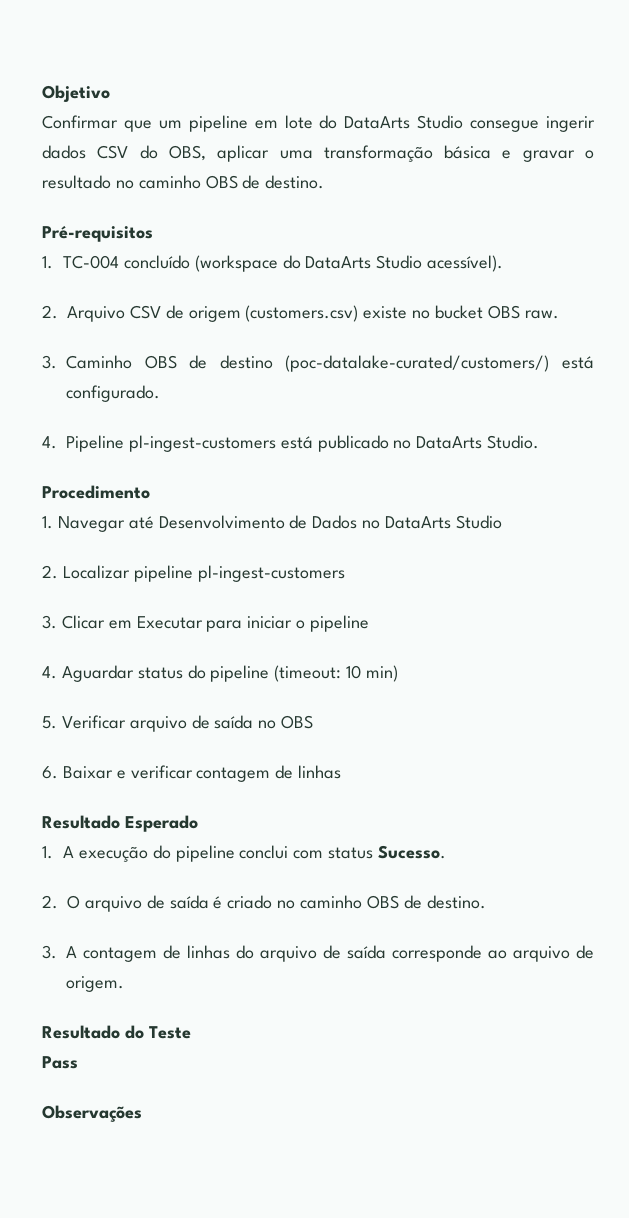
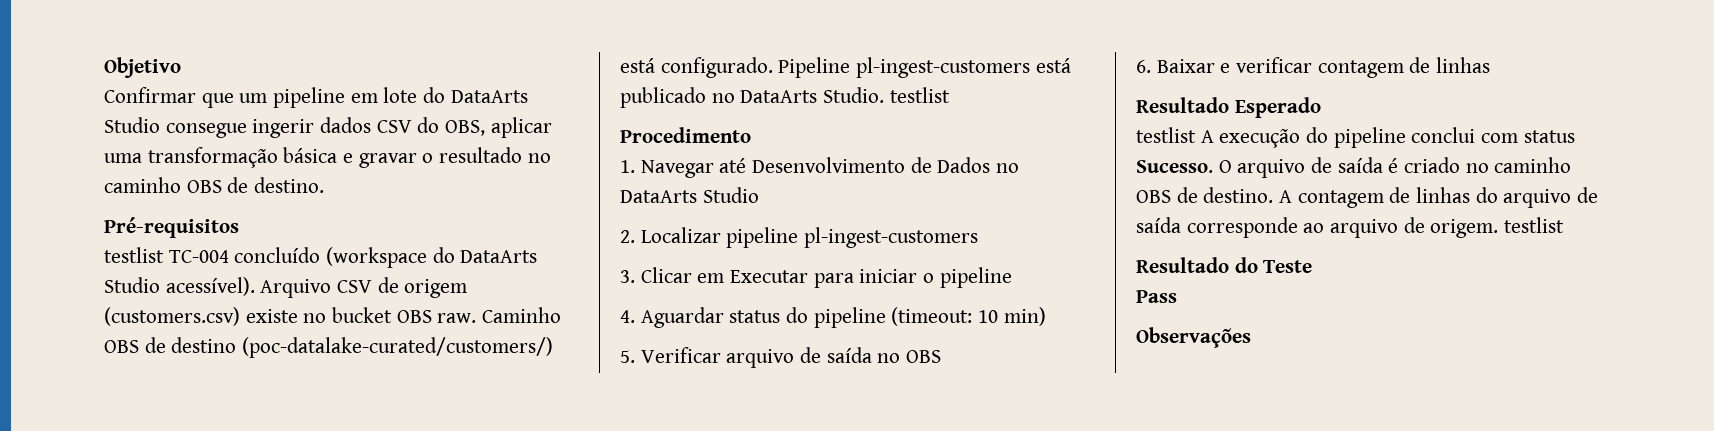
[42,256,53,269] 1. -> [104,247,164,263] testlist
[42,305,58,319] // 2. -> (255, 286) none
[42,355,57,369] // 3. -> (477, 318) none
[42,436,57,449] // 4. -> (773, 67) none
(540, 442) none -> [889,87,950,103] testlist
[42,846,53,859] 1. -> [1136,127,1196,143] testlist
[42,895,58,909] // 2. -> (1213, 166) none
[42,945,57,959] // 3. -> (1274, 195) none
(124, 984) none -> [1504,217,1565,233] testlist

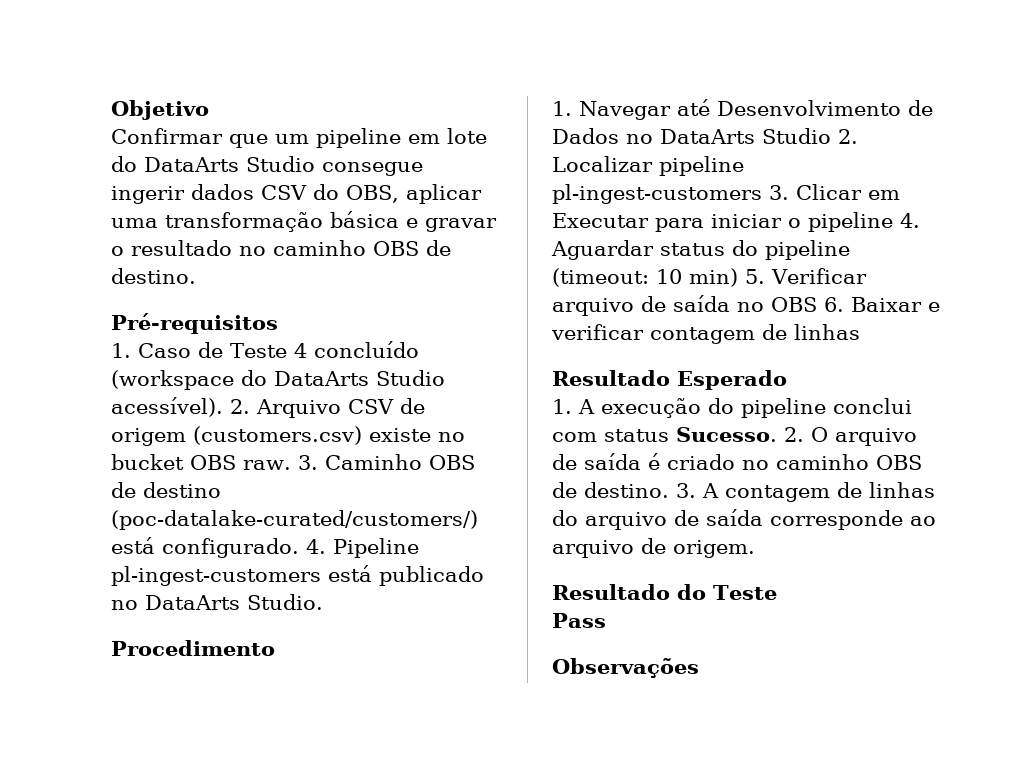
[104,247,229,263] testlist TC-004 -> [111,342,307,358] 1. Caso de Teste 4
(255, 286) none -> [230,399,250,414] 2.
(477, 318) none -> [297,455,318,470] 3.
(773, 67) none -> [306,539,326,554] 4.
[889,87,950,103] testlist -> (323, 602) none
(759, 195) // -> (831, 136) none
(979, 237) // -> (762, 194) none
(1012, 277) // -> (893, 222) none
(1046, 316) // -> (738, 277) none
(942, 356) // -> (817, 304) none
[1136,127,1196,143] testlist -> [552,399,572,414] 1.
(1213, 166) none -> [784,427,804,442] 2.
(1274, 195) none -> [676,483,696,498] 3.
[1504,217,1565,233] testlist -> (755, 549) none

